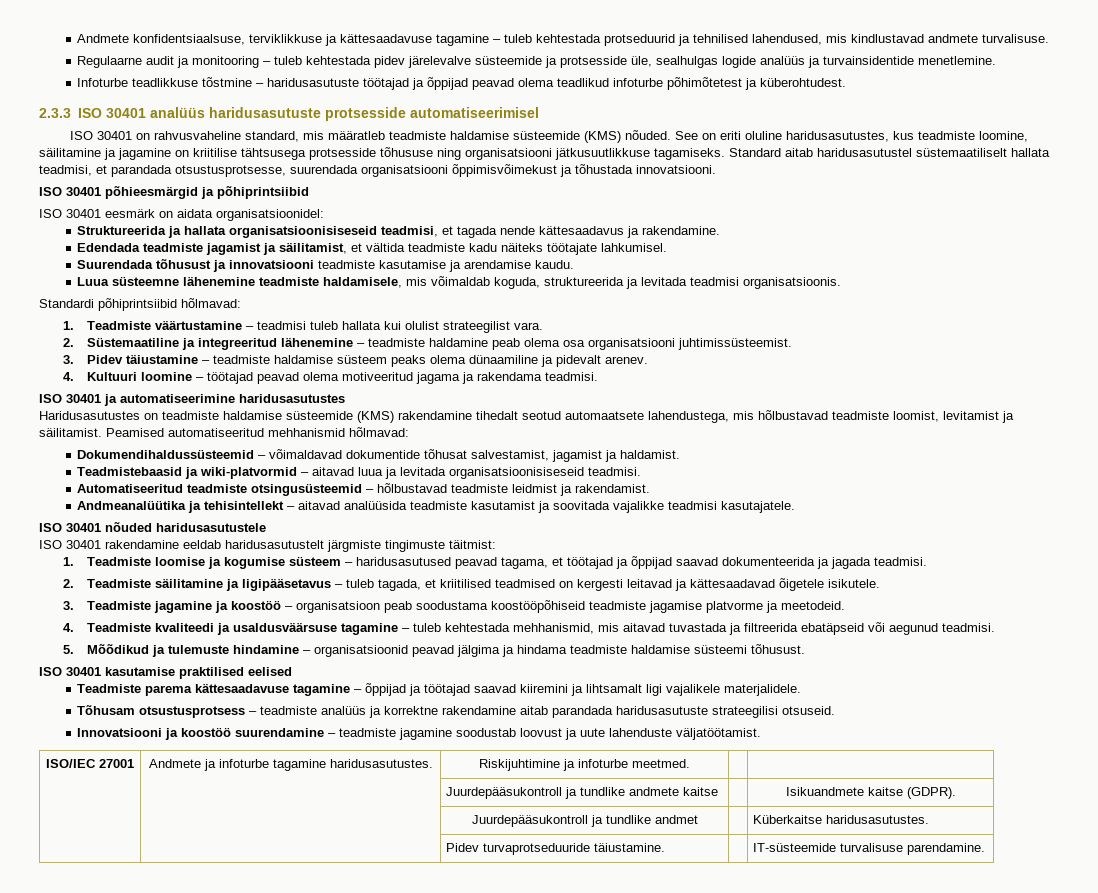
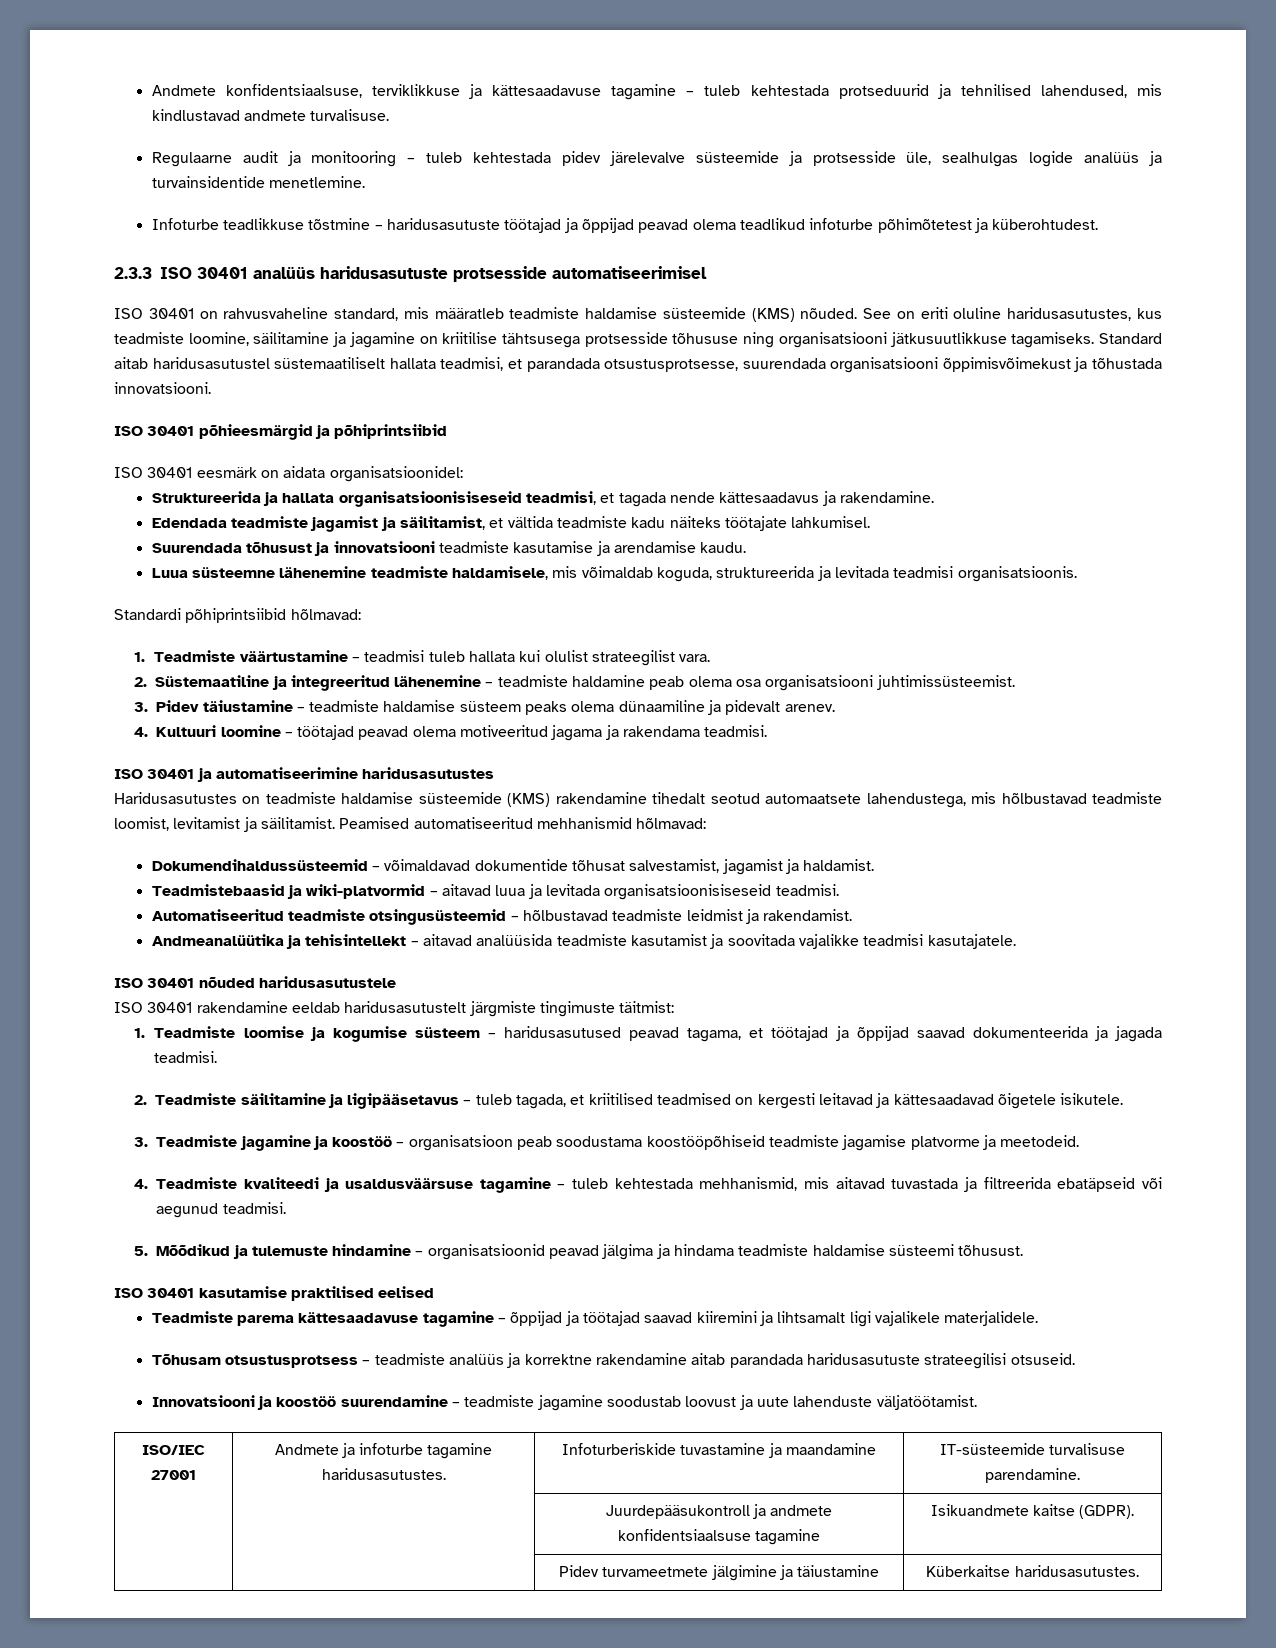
[479,759,690,771] [446,787,719,799] Riskijuhtimine ja infoturbe meetmed. | | // | | Juurdepääsukontroll ja tundlike andmete kaitse | -> [562,1443,876,1458] [939,1443,1126,1455] [985,1468,1080,1483] [605,1504,833,1519] [617,1529,821,1545] Infoturberiskide tuvastamine ja maandamine | IT-süsteemide turvalisuse parendamine. // | | Juurdepääsukontroll ja andmete konfidentsiaalsuse tagamine
[471,815,698,827] [753,815,930,824] [446,843,666,855] [753,843,986,855] Juurdepääsukontroll ja tundlike andmet | | Küberkaitse haridusasutustes. // | | Pidev turvaprotseduuride täiustamine. | | IT-süsteemide turvalisuse parendamine. -> [558,1565,880,1581] [926,1565,1139,1577] Pidev turvameetmete jälgimine ja täiustamine | Küberkaitse haridusasutustes.

